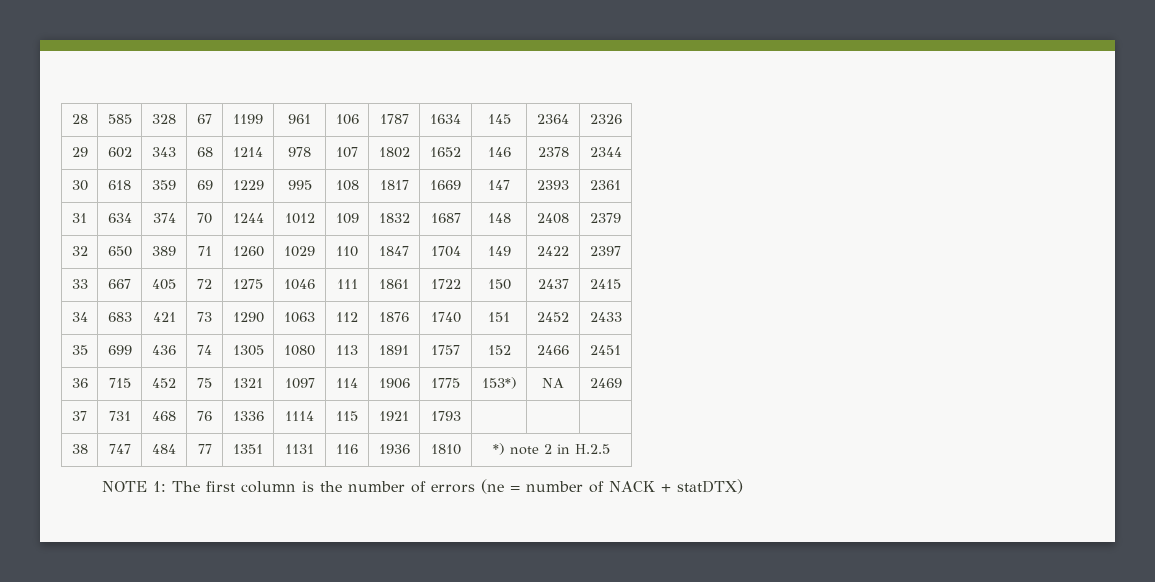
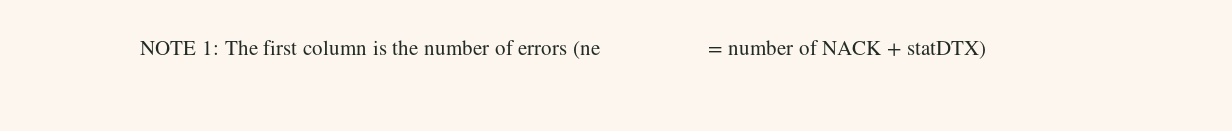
[71,114,88,124] [107,114,132,124] [152,114,176,124] [197,114,212,124] [233,114,263,124] [288,114,311,124] [335,114,359,125] [379,114,409,124] [430,114,461,124] [487,114,511,124] [537,114,569,124] [589,114,622,124] [71,147,88,157] [107,147,132,158] [152,147,176,157] [196,147,213,157] [233,147,263,157] [288,147,311,157] [336,147,358,158] [378,147,410,158] [430,147,461,157] [487,147,511,157] [537,147,569,157] [589,147,622,157] [71,180,88,191] [108,180,131,190] [152,180,176,190] [196,180,213,190] [232,180,264,190] [287,180,312,190] [335,180,359,191] [379,180,409,190] [430,180,461,190] [488,180,510,190] [537,180,569,190] [590,180,621,190] [72,213,87,223] [107,213,132,223] [152,213,176,223] [197,213,212,224] [232,213,264,223] [284,213,315,224] [335,213,359,224] [378,213,410,223] [430,213,461,223] [487,213,511,223] [537,213,569,224] [590,213,621,223] [71,246,88,256] [107,246,132,257] [152,246,176,256] [197,246,212,256] [232,246,264,257] [284,246,315,257] [336,246,358,257] [379,246,409,256] [430,246,461,257] [487,246,511,256] [537,246,569,256] [590,246,621,256] [71,279,88,289] [108,279,131,289] [152,279,176,290] [197,279,212,289] [233,279,263,289] [284,279,315,290] [336,279,358,289] [379,279,409,289] [430,279,461,289] [487,279,511,290] [537,279,569,289] [590,279,621,289] [71,312,88,322] [107,312,132,322] [152,312,176,322] [197,312,212,322] [232,312,264,323] [284,312,315,323] [336,312,358,322] [379,312,409,322] [430,312,461,323] [488,312,510,322] [537,312,569,322] [589,312,622,322] [71,345,88,355] [107,345,132,355] [152,345,176,355] [197,345,212,355] [232,345,264,356] [284,345,315,356] [336,345,358,355] [379,345,409,355] [431,345,460,355] [487,345,511,355] [537,345,569,355] [590,345,621,355] [71,378,88,388] [108,378,131,388] [152,378,176,388] [197,378,212,388] [233,378,263,388] [284,378,315,389] [336,378,358,388] [378,378,410,389] [431,378,460,388] [481,377,517,389] [542,378,564,388] [589,378,622,388] [72,411,87,421] [108,411,131,421] [152,411,176,421] [197,411,212,421] [232,411,264,421] [285,411,314,421] [336,411,358,421] [379,411,409,421] [430,411,461,421] [71,444,88,454] [108,444,131,454] [152,444,176,454] [197,444,212,454] [233,444,263,454] [285,444,314,454] [336,444,358,454] [378,444,410,454] [430,444,461,455] [493,443,610,455] 28 | 585 | 328 | 67 | 1199 | 961 | 106 | 1787 | 1634 | 145 | 2364 | 2326 // 29 | 602 | 343 | 68 | 1214 | 978 | 107 | 1802 | 1652 | 146 | 2378 | 2344 // 30 | 618 | 359 | 69 | 1229 | 995 | 108 | 1817 | 1669 | 147 | 2393 | 2361 // 31 | 634 | 374 | 70 | 1244 | 1012 | 109 | 1832 | 1687 | 148 | 2408 | 2379 // 32 | 650 | 389 | 71 | 1260 | 1029 | 110 | 1847 | 1704 | 149 | 2422 | 2397 // 33 | 667 | 405 | 72 | 1275 | 1046 | 111 | 1861 | 1722 | 150 | 2437 | 2415 // 34 | 683 | 421 | 73 | 1290 | 1063 | 112 | 1876 | 1740 | 151 | 2452 | 2433 // 35 | 699 | 436 | 74 | 1305 | 1080 | 113 | 1891 | 1757 | 152 | 2466 | 2451 // 36 | 715 | 452 | 75 | 1321 | 1097 | 114 | 1906 | 1775 | 153*) | NA | 2469 // 37 | 731 | 468 | 76 | 1336 | 1114 | 115 | 1921 | 1793 | | | // 38 | 747 | 484 | 77 | 1351 | 1131 | 116 | 1936 | 1810 | *) note 2 in H.2.5 // -> (140, 48) none

